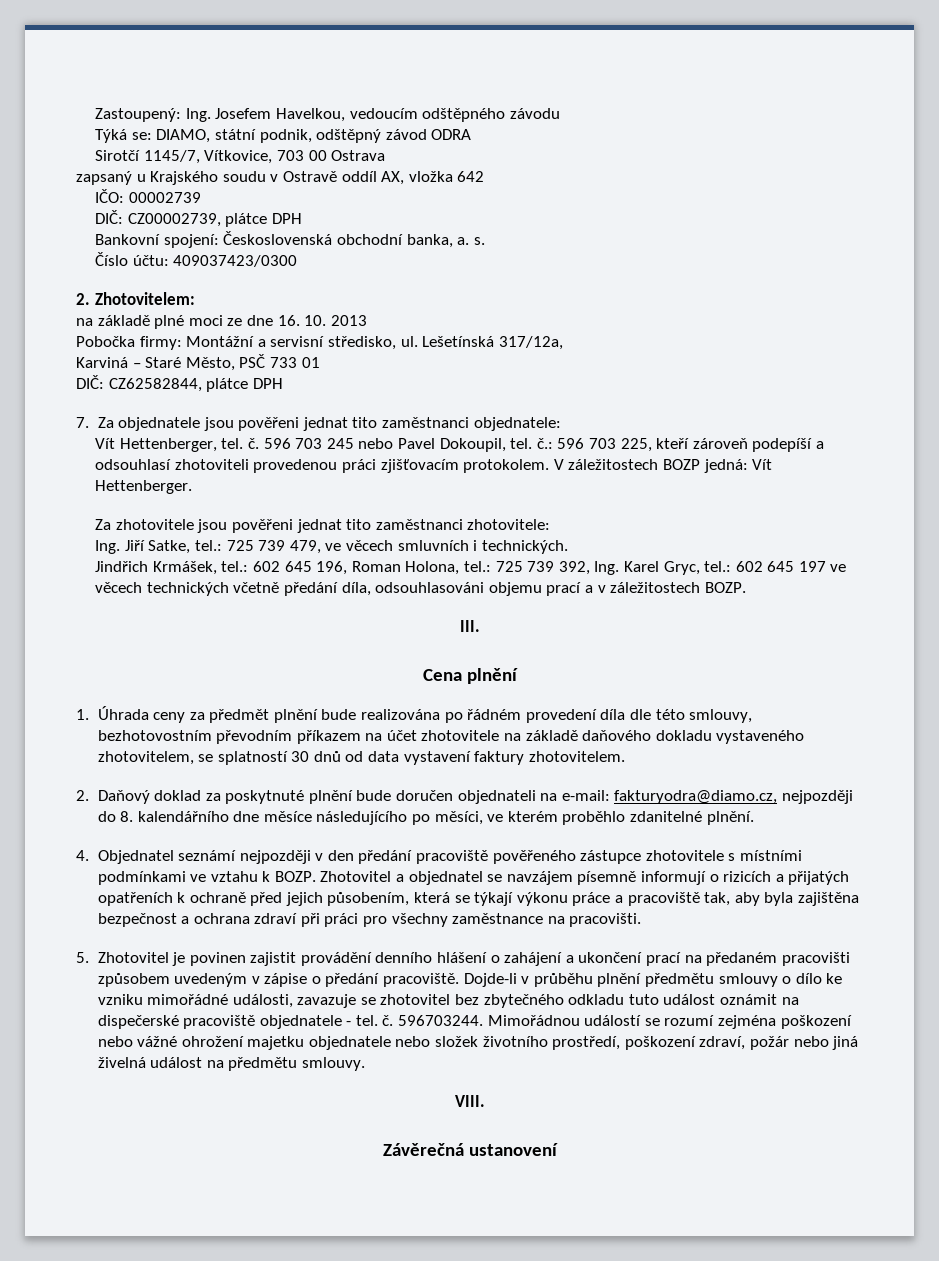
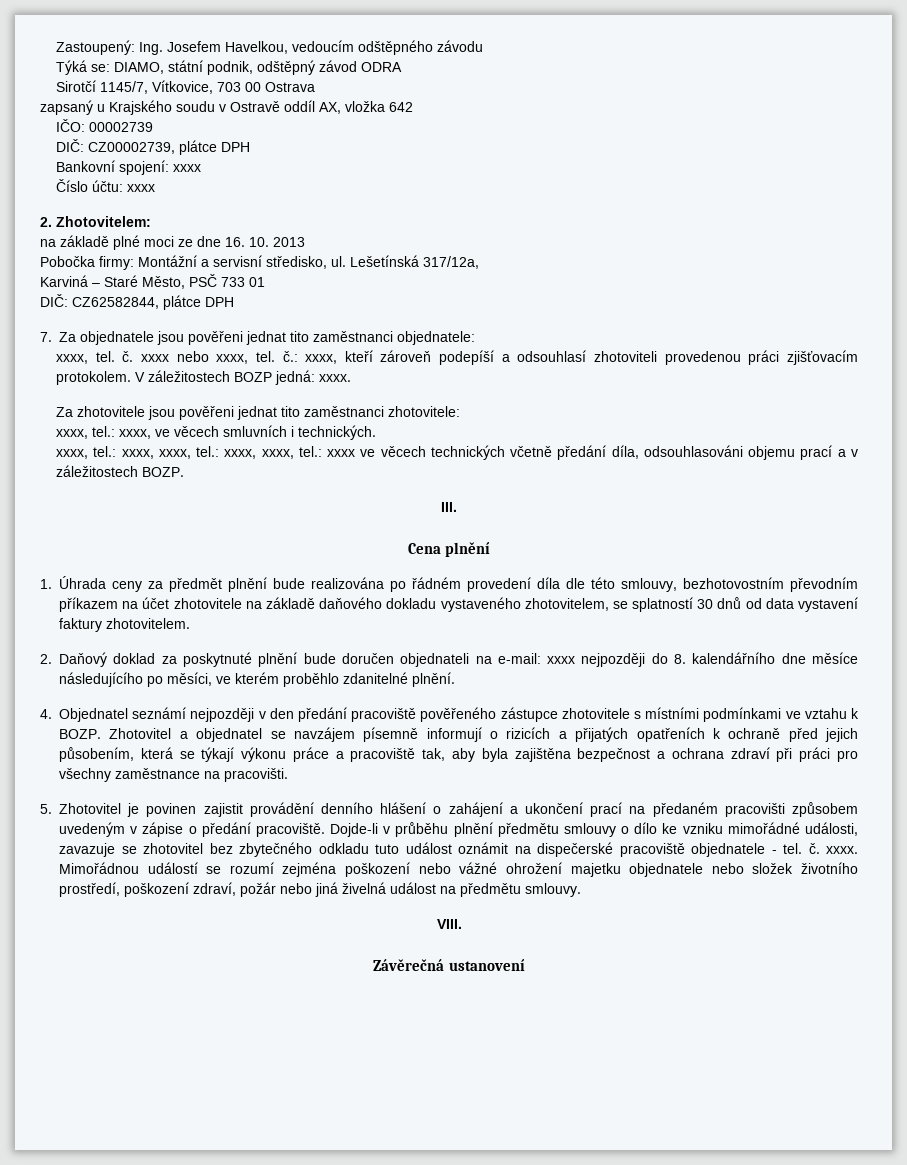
[223,231,485,248] Československá obchodní banka, a. s. -> [173,164,202,172] xxxx
[173,255,298,267] 409037423/0300 -> [127,184,156,192] xxxx
[95,438,652,452] Vít Hettenberger, tel. č. 596 703 245 nebo Pavel Dokoupil, tel. č.: 596 703 225, -> [56,351,338,364] xxxx, tel. č. xxxx nebo xxxx, tel. č.: xxxx,
[752,459,773,470] [95,480,193,494] Vít Hettenberger. -> [319,374,352,382] xxxx.
[95,540,321,554] Ing. Jiří Satke, tel.: 725 739 479, -> [56,426,152,439] xxxx, tel.: xxxx,
[95,561,826,575] Jindřich Krmášek, tel.: 602 645 196, Roman Holona, tel.: 725 739 392, Ing. Karel Gryc, tel.: 602 645 197 -> [56,446,356,459] xxxx, tel.: xxxx, xxxx, tel.: xxxx, xxxx, tel.: xxxx
[614,790,778,804] fakturyodra@diamo.cz, -> [547,656,576,664] xxxx
[398,1015,484,1026] 596703244. -> [826,846,858,854] xxxx.

